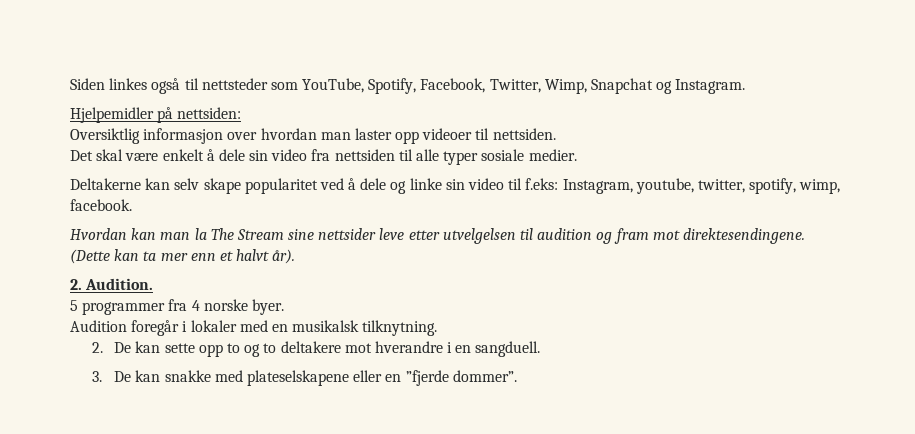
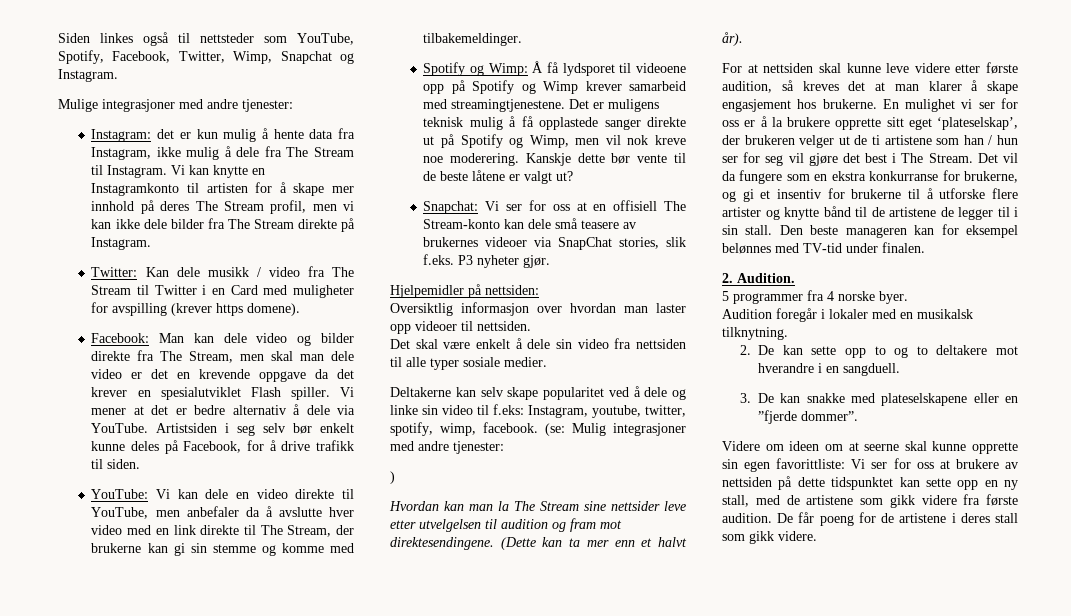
(746, 86) none -> [58,99,293,112] [91,128,356,142] [91,146,354,160] [91,165,266,178] [91,182,354,196] [91,200,354,214] [91,218,356,232] [91,237,152,250] [91,266,354,277] [91,285,354,298] [91,302,301,316] [91,333,355,346] [91,350,354,363] [91,369,355,382] [91,387,354,400] [91,404,356,415] [91,423,354,436] [91,440,354,454] [91,459,141,469] [91,489,354,499] [91,506,354,519] [91,525,355,537] [91,543,354,556] [423,33,523,46] [423,61,686,76] [423,80,686,94] [423,99,660,112] [423,116,686,130] [423,134,686,148] [423,153,686,166] [423,170,574,184] [423,200,686,214] [423,218,637,229] [423,237,686,250] [423,254,551,268] // Mulige integrasjoner med andre tjenester: // Instagram: det er kun mulig å hente data fra Instagram, ikke mulig å dele fra The Stream til Instagram. Vi kan knytte en Instagramkonto til artisten for å skape mer innhold på deres The Stream profil, men vi kan ikke dele bilder fra The Stream direkte på Instagram. // Twitter: Kan dele musikk / video fra The Stream til Twitter i en Card med muligheter for avspilling (krever https domene). // Facebook: Man kan dele video og bilder direkte fra The Stream, men skal man dele video er det en krevende oppgave da det krever en spesialutviklet Flash spiller. Vi mener at det er bedre alternativ å dele via YouTube. Artistsiden i seg selv bør enkelt kunne deles på Facebook, for å drive trafikk til siden. // YouTube: Vi kan dele en video direkte til YouTube, men anbefaler da å avslutte hver video med en link direkte til The Stream, der brukerne kan gi sin stemme og komme med tilbakemeldinger. // Spotify og Wimp: Å få lydsporet til videoene opp på Spotify og Wimp krever samarbeid med streamingtjenestene. Det er muligens teknisk mulig å få opplastede sanger direkte ut på Spotify og Wimp, men vil nok kreve noe moderering. Kanskje dette bør vente til de beste låtene er valgt ut? // Snapchat: Vi ser for oss at en offisiell The Stream-konto kan dele små teasere av brukernes videoer via SnapChat stories, slik f.eks. P3 nyheter gjør.
(132, 205) none -> [545,423,686,436] [390,441,504,454] [390,471,395,484] (se: Mulig integrasjoner med andre tjenester: // )
(296, 256) none -> [722,62,1018,74] [722,80,1018,94] [722,98,1018,112] [722,116,1018,130] [722,135,1018,148] [722,152,1018,166] [722,170,1018,184] [722,188,1018,202] [722,206,1018,220] [722,224,1018,238] [722,242,925,254] // For at nettsiden skal kunne leve videre etter første audition, så kreves det at man klarer å skape engasjement hos brukerne. En mulighet vi ser for oss er å la brukere opprette sitt eget ‘plateselskap’, der brukeren velger ut de ti artistene som han / hun ser for seg vil gjøre det best i The Stream. Det vil da fungere som en ekstra konkurranse for brukerne, og gi et insentiv for brukerne til å utforske flere artister og knytte bånd til de artistene de legger til i sin stall. Den beste manageren kan for eksempel belønnes med TV-tid under finalen.
(517, 376) none -> [722,441,1018,454] [722,458,1018,472] [722,476,1018,490] [722,494,1018,508] [722,512,1018,526] [722,531,817,544] // Videre om ideen om at seerne skal kunne opprette sin egen favorittliste: Vi ser for oss at brukere av nettsiden på dette tidspunktet kan sette opp en ny stall, med de artistene som gikk videre fra første audition. De får poeng for de artistene i deres stall som gikk videre.

